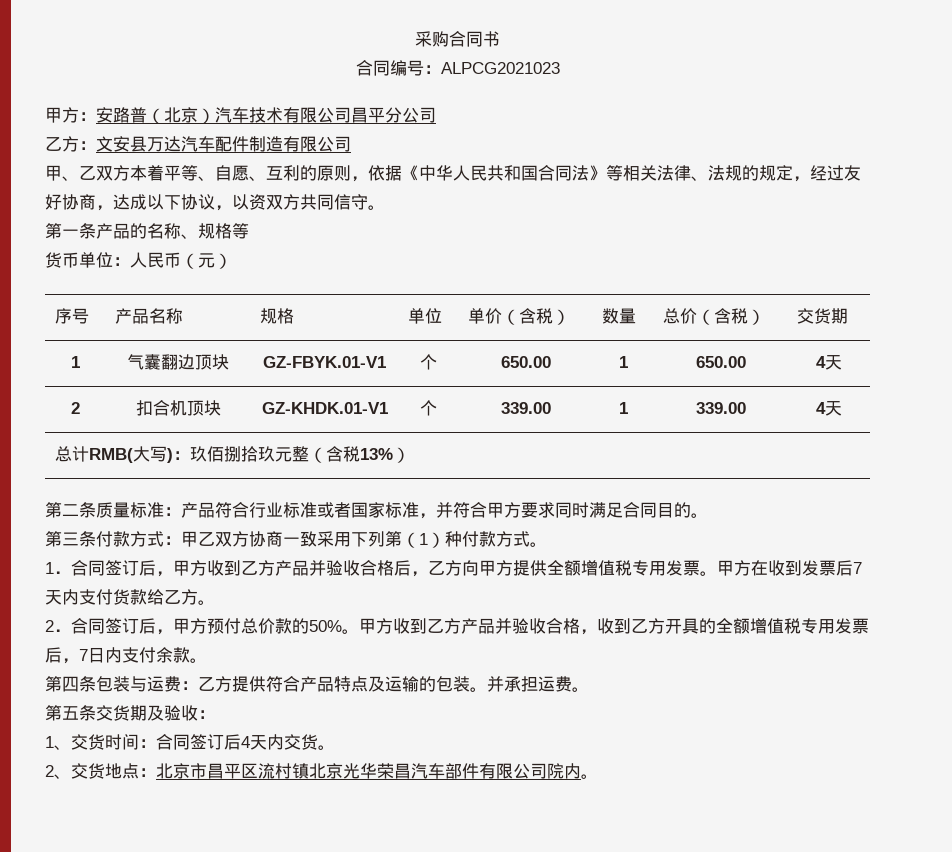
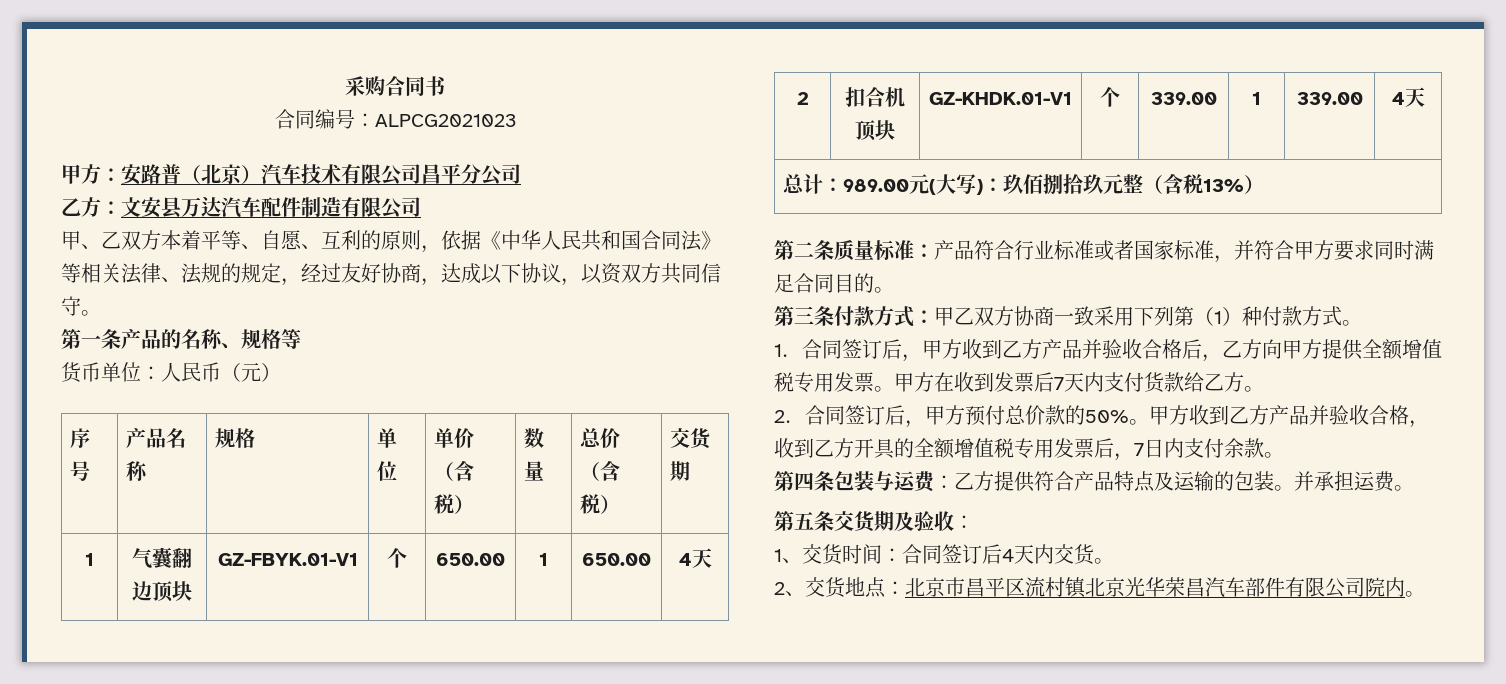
[89,448,134,463] RMB( -> [823,174,937,195] ：989.00元(

